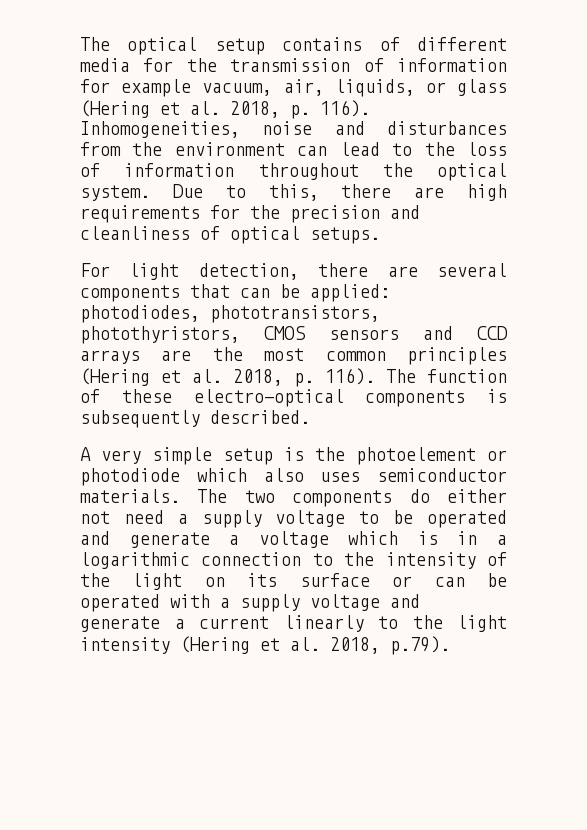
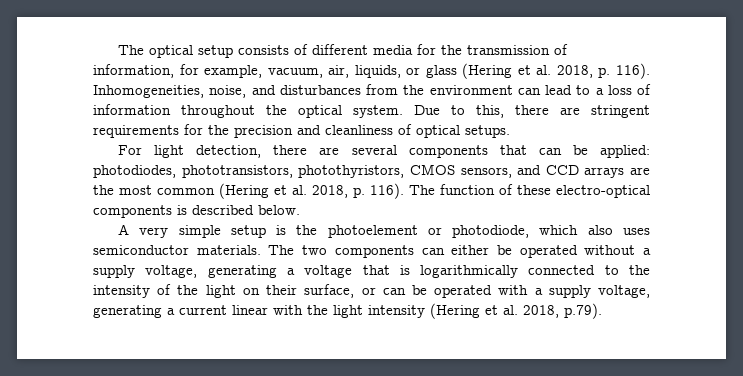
[282,37,363,51] contains -> [238,45,290,55] consists
[397,58,507,72] [80,79,192,97] information for example -> [93,64,263,78] information, for example,
[262,121,313,135] noise -> [209,85,247,98] noise,
[424,142,455,156] the -> [595,88,604,95] a
[467,184,507,201] high -> [591,105,650,118] stringent
[328,329,399,340] sensors -> [460,167,512,178] sensors,
[407,347,507,365] principles -> (215, 191) none
[80,410,310,428] subsequently described. -> [192,205,300,215] described below.
[80,468,180,486] photodiode -> [452,225,530,238] photodiode,
[409,489,507,503] [80,510,507,528] [80,531,507,548] [80,552,302,569] do either not need a supply voltage to be operated and generate a voltage which is in a logarithmic connection -> [421,245,651,258] [93,265,596,278] can either be operated without a supply voltage, generating a voltage that is logarithmically connected
[247,573,370,587] its surface -> [266,284,355,298] their surface,
[310,594,420,611] [80,615,398,632] voltage and generate a current linearly to -> [598,285,650,298] [93,305,303,318] voltage, generating a current linear with

